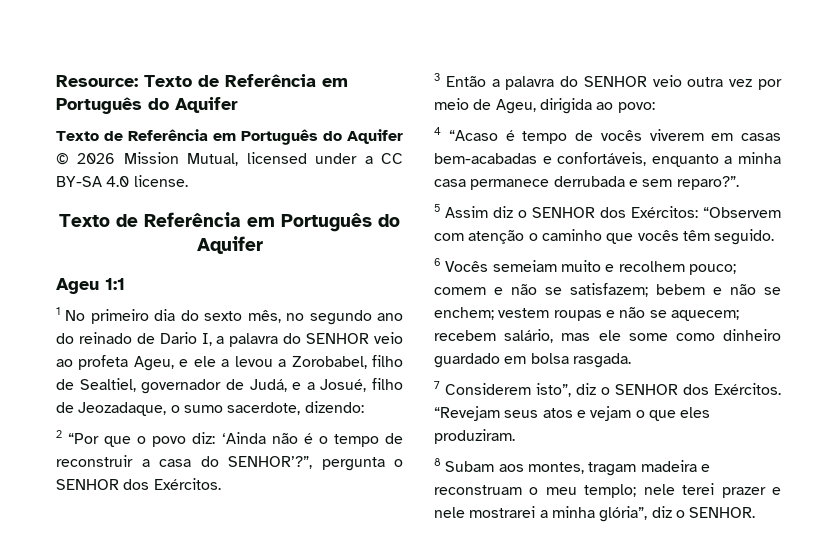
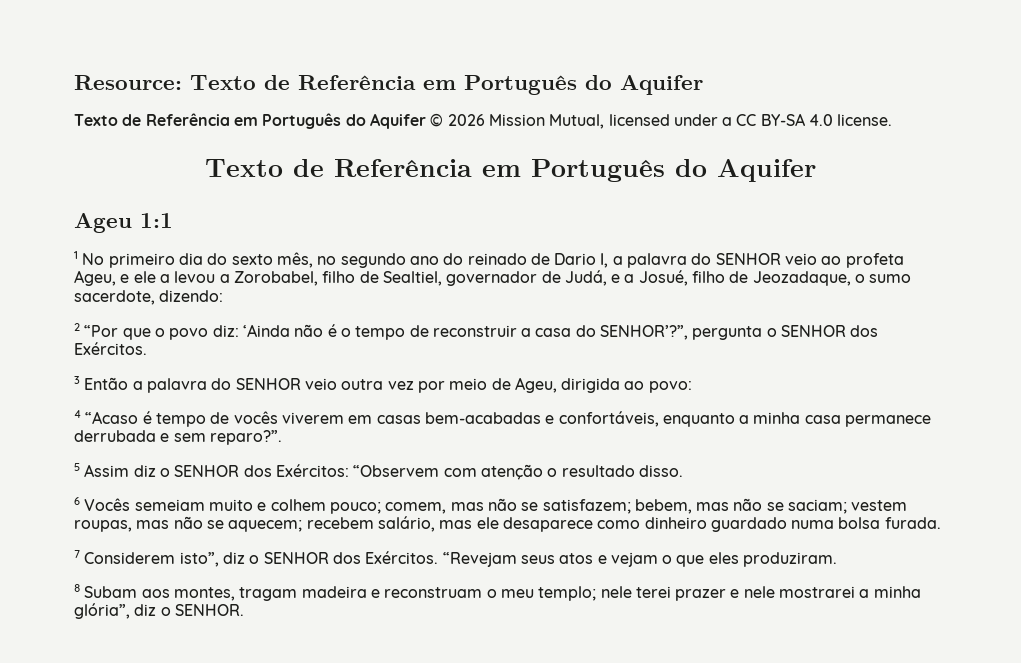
[541,229,775,245] caminho que vocês têm seguido. -> [561,465,683,477] resultado disso.
[618,261,736,275] [434,283,781,297] [434,307,615,321] recolhem pouco; comem e não se satisfazem; bebem e não se enchem; vestem roupas e -> [270,498,908,514] [74,520,170,532] colhem pouco; comem, mas não se satisfazem; bebem, mas não se saciam; vestem roupas, mas
[628,333,668,341] some -> [502,517,593,532] desaparece
[504,353,631,368] em bolsa rasgada. -> [791,517,941,529] numa bolsa furada.

